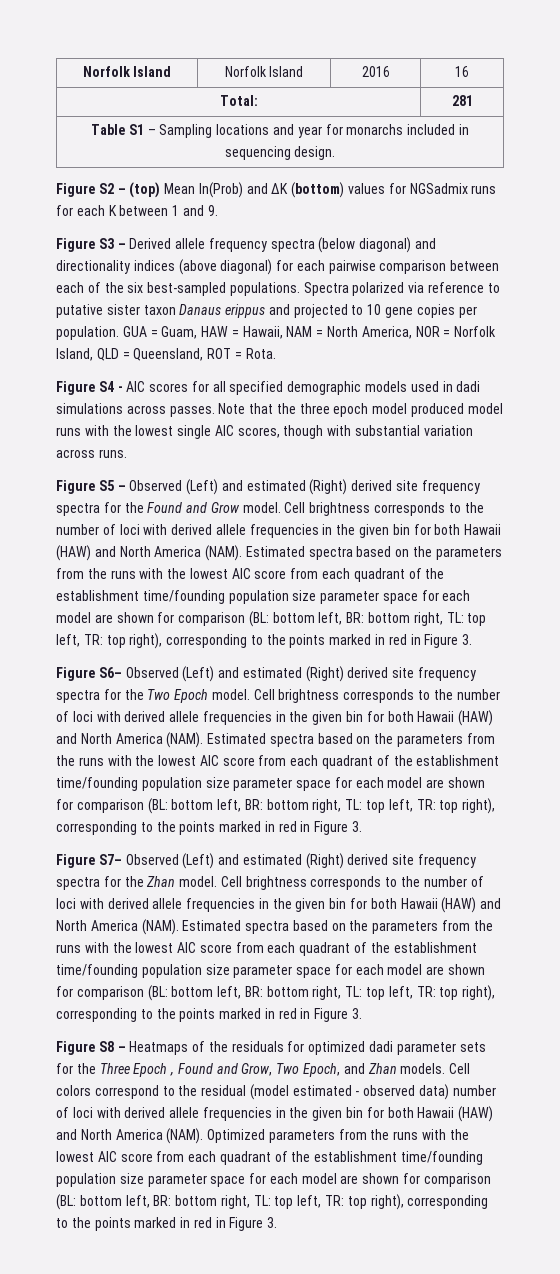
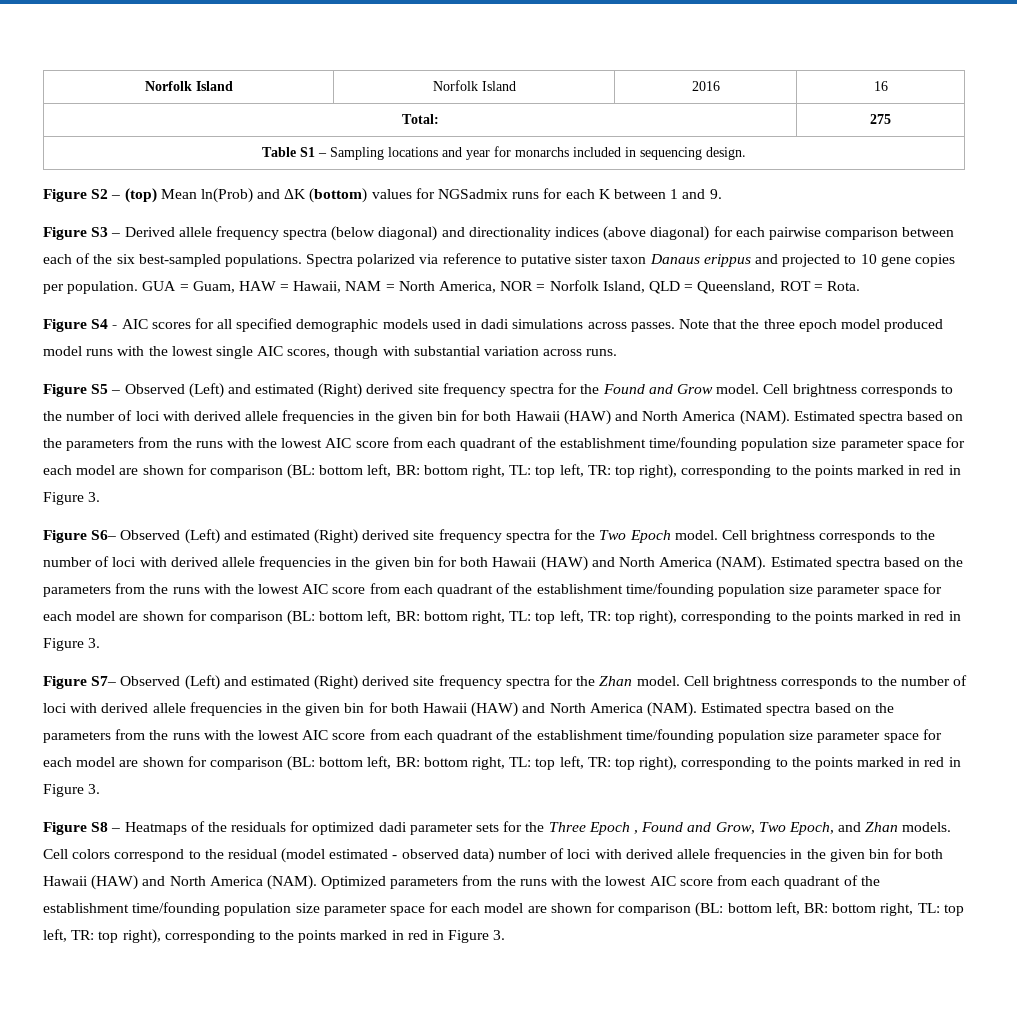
[451,95,473,106] 281 -> [870,114,891,124] 275

